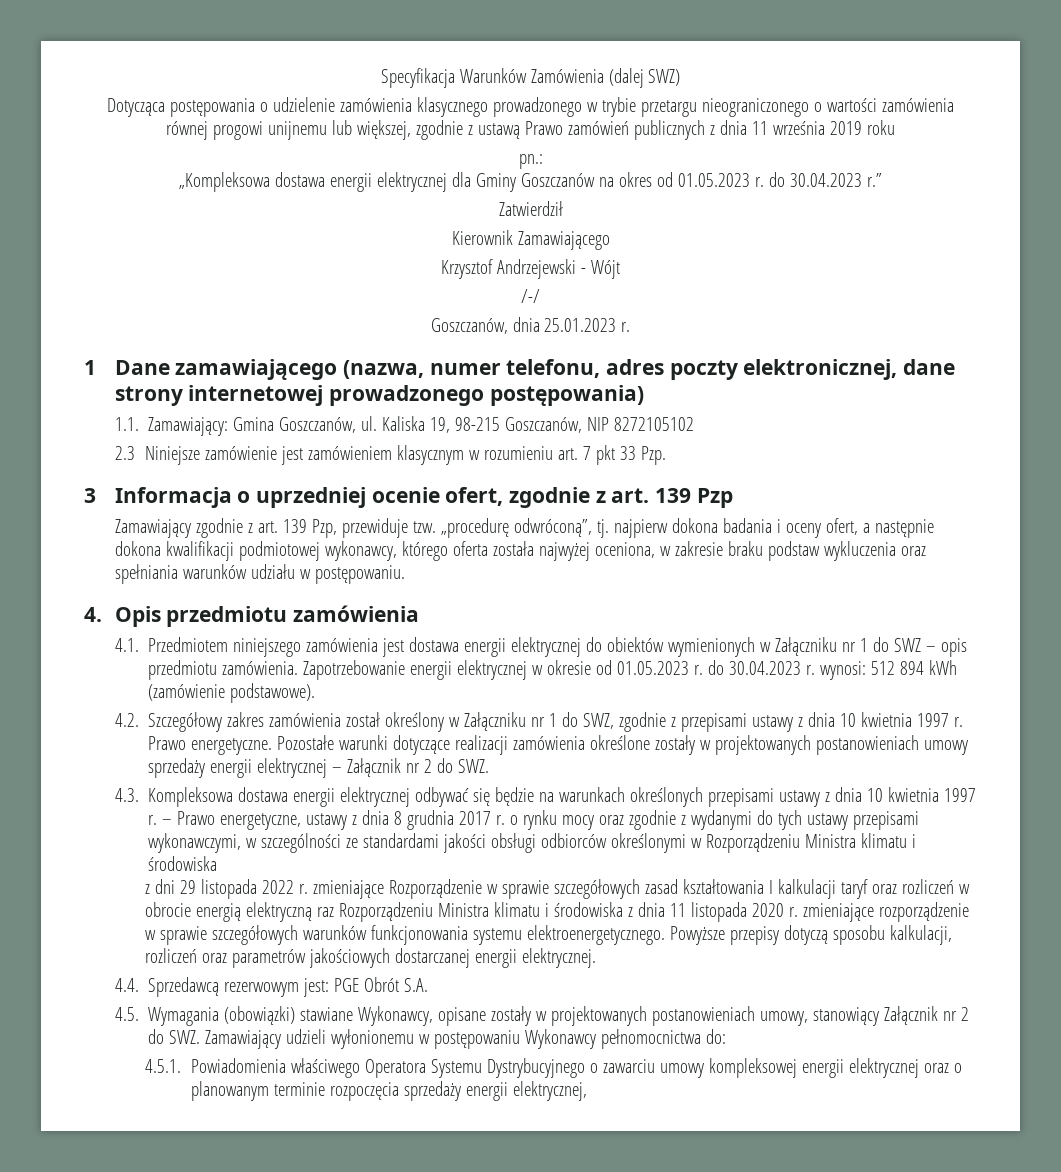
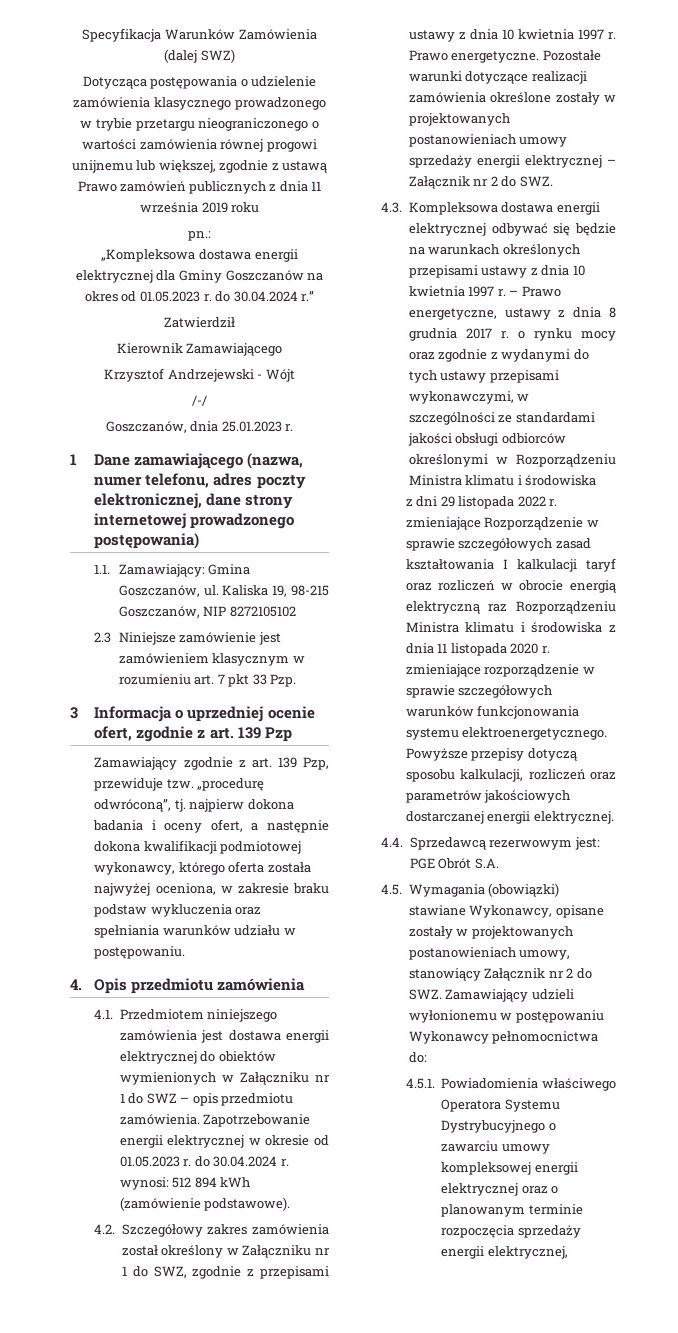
[789,173,862,187] 30.04.2023 -> [233,291,298,302] 30.04.2024
[728,661,801,675] 30.04.2023 -> [213,1156,278,1167] 30.04.2024

